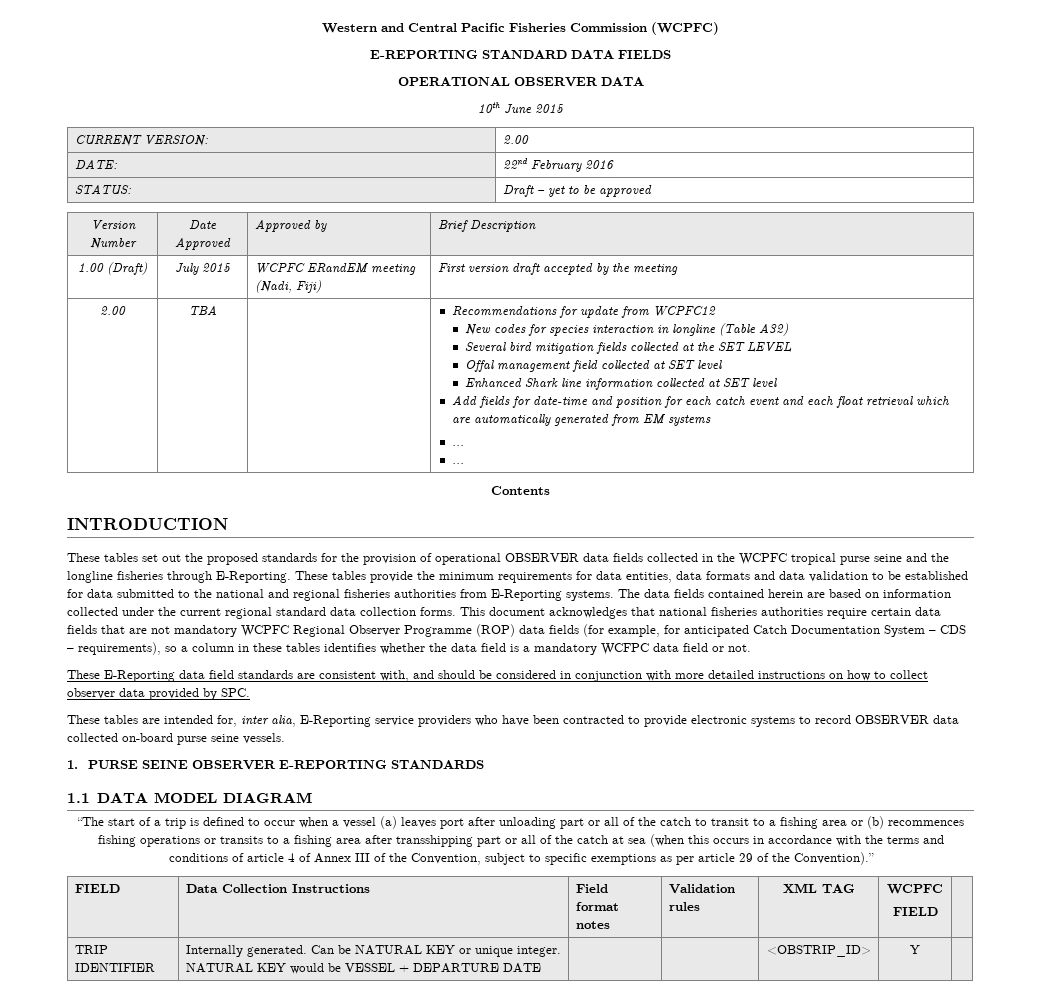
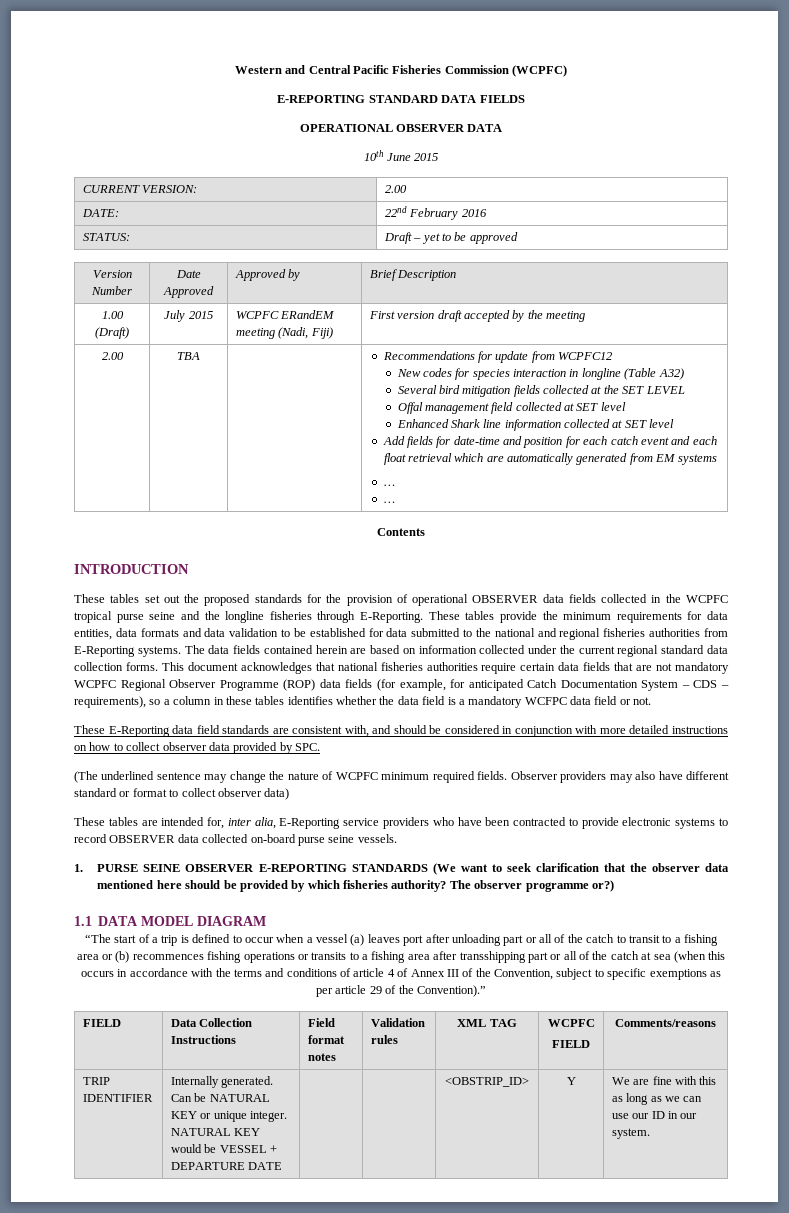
(250, 692) none -> [74,771,730,783] [74,788,290,800] // (The underlined sentence may change the nature of WCPFC minimum required fields. Observer providers may also have different standard or format to collect observer data)
(485, 764) none -> [432,863,729,875] [97,880,614,892] (We want to seek clarification that the observer data mentioned here should be provided by which fisheries authority? The observer programme or?)
(938, 911) none -> [615,1019,716,1027] Comments/reasons
(920, 949) none -> [611,1076,717,1085] [611,1093,703,1105] [611,1111,698,1119] [611,1128,650,1139] We are fine with this as long as we can use our ID in our system.

